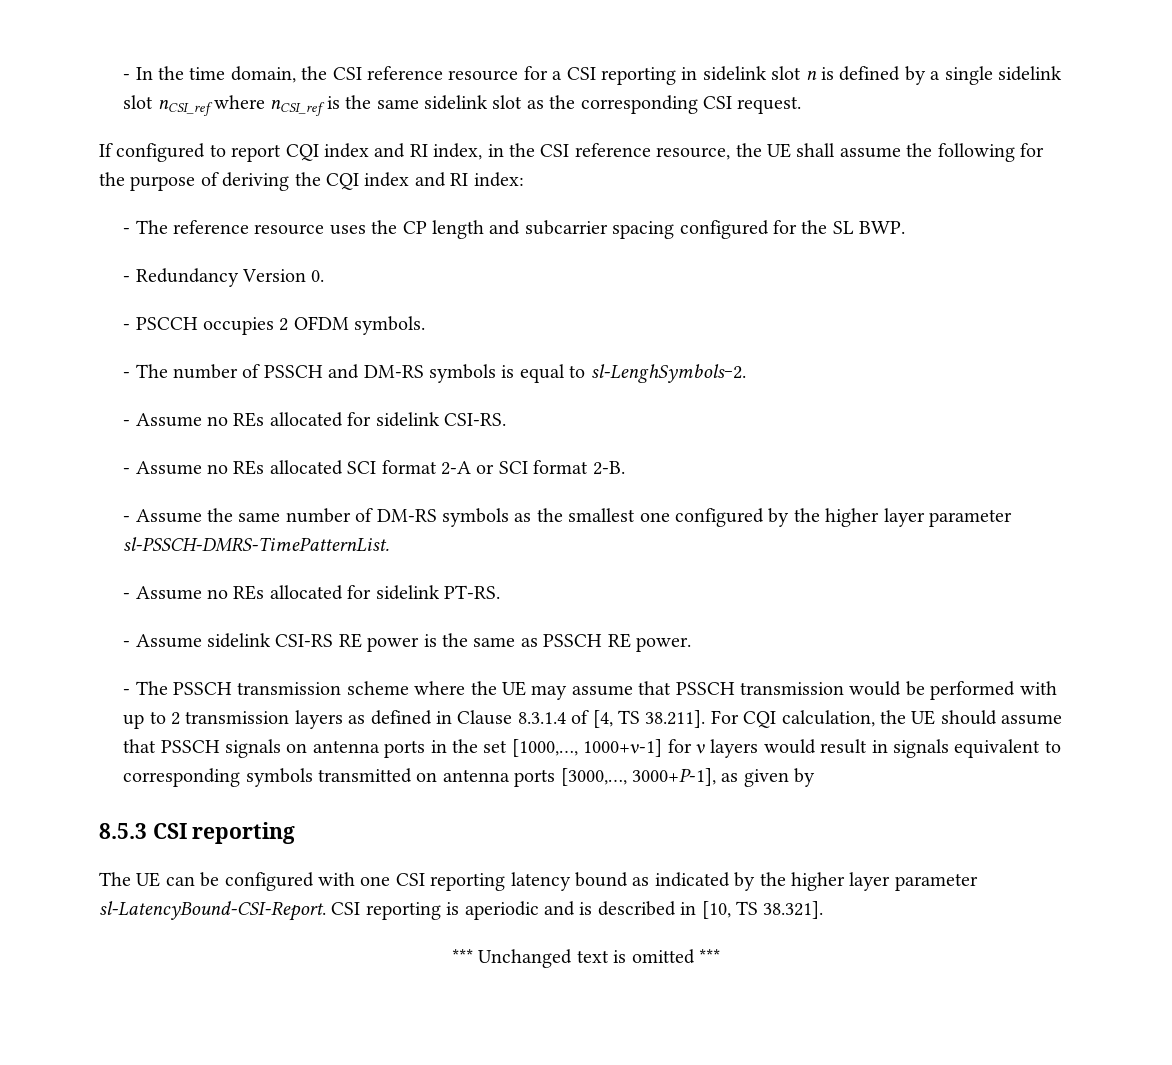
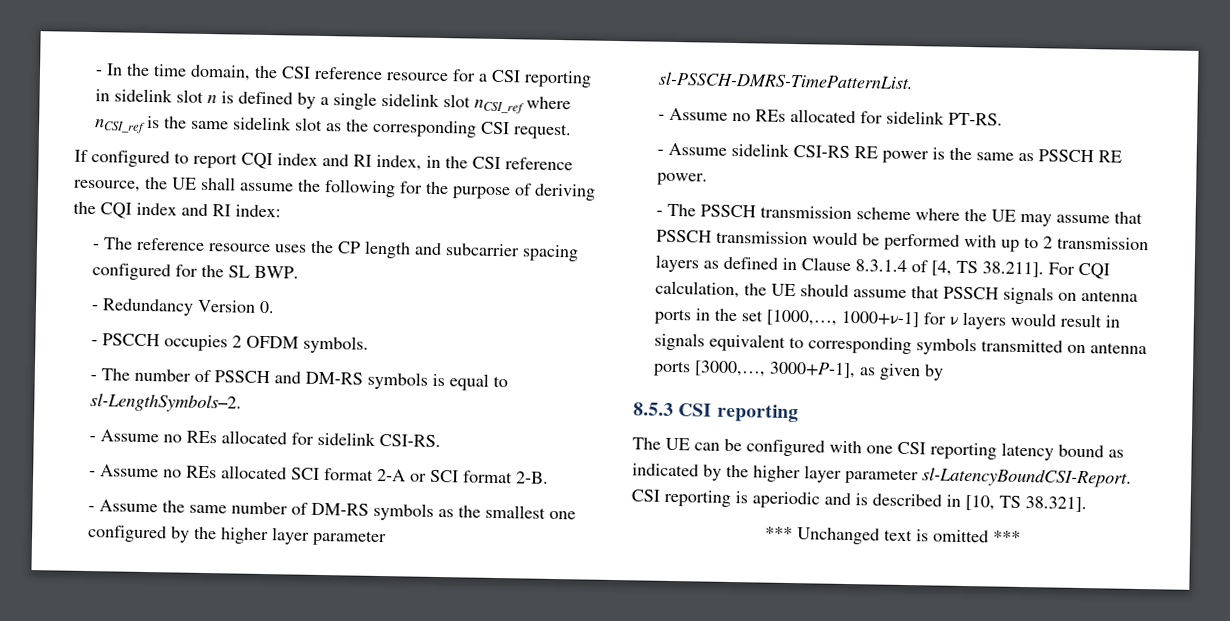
[590,364,746,383] sl-LenghSymbols‒2. -> [90,393,243,413] sl-LengthSymbols‒2.
[99,901,326,921] sl-LatencyBound-CSI-Report. -> [922,467,1132,488] sl-LatencyBoundCSI-Report.

